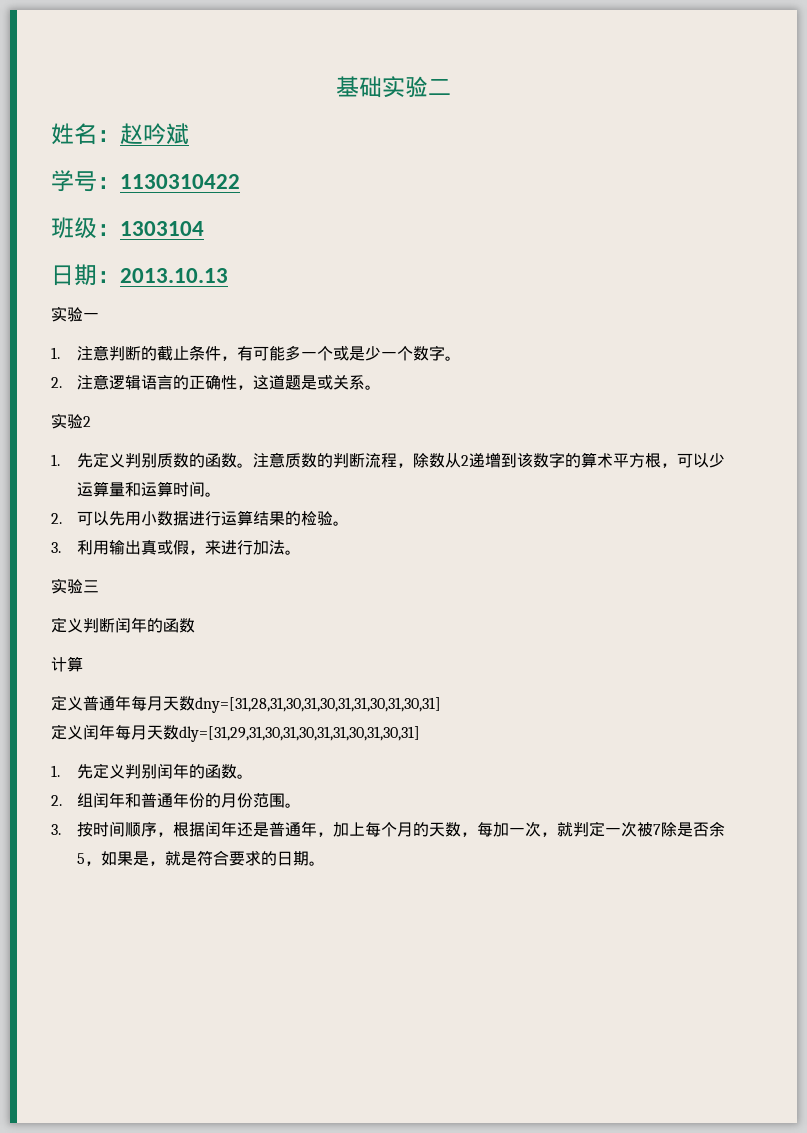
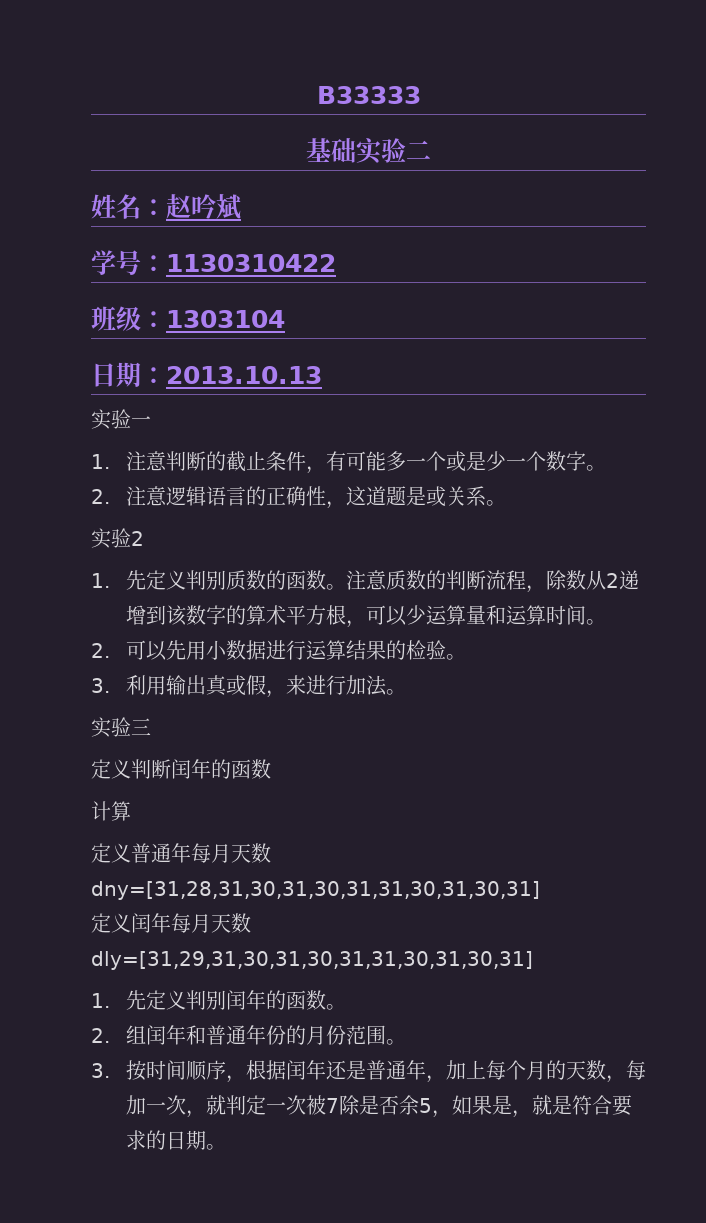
(335, 86) none -> [316,86,421,104] B33333 //

